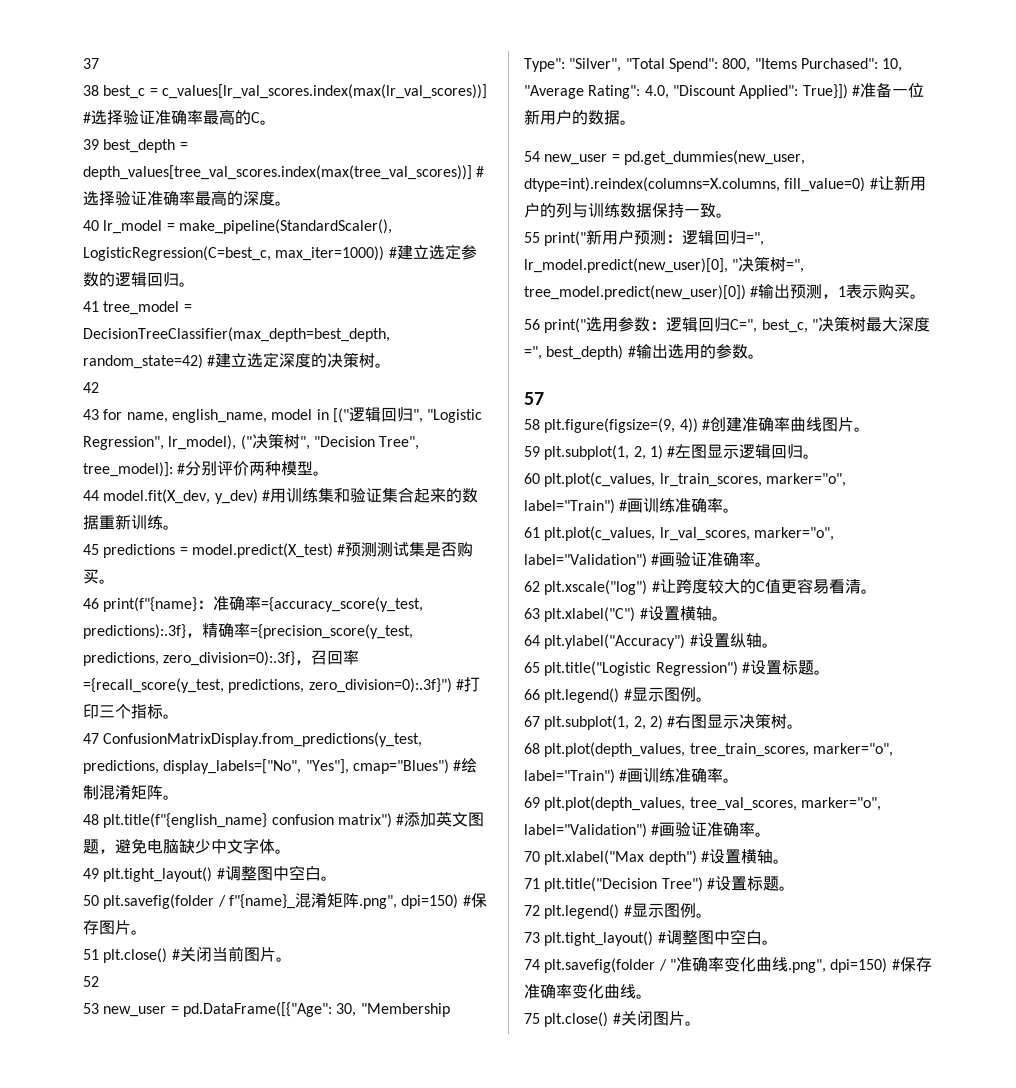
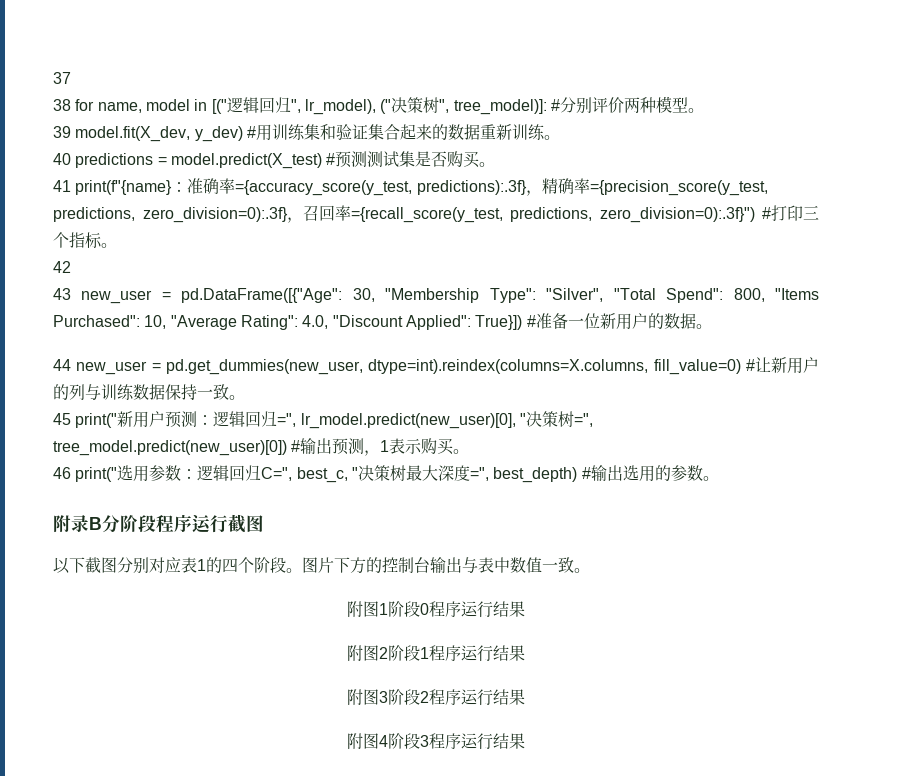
[103,84,487,99] [83,109,276,125] [83,139,188,153] [83,165,485,180] [83,190,291,206] [83,219,392,234] [83,244,477,261] [83,272,195,287] [83,301,192,315] [83,327,390,342] [83,352,392,369] [83,382,99,393] [83,409,99,420] best_c = c_values[lr_val_scores.index(max(lr_val_scores))] #选择验证准确率最高的C。 // 39 best_depth = depth_values[tree_val_scores.index(max(tree_val_scores))] #选择验证准确率最高的深度。 // 40 lr_model = make_pipeline(StandardScaler(), LogisticRegression(C=best_c, max_iter=1000)) #建立选定参数的逻辑回归。 // 41 tree_model = DecisionTreeClassifier(max_depth=best_depth, random_state=42) #建立选定深度的决策树。 // 42 // 43 -> (71, 105) none
[171,409,267,423] english_name, -> (142, 107) none
[427,409,483,423] [83,436,164,450] "Logistic Regression", -> (301, 106) none
[313,436,420,450] "Decision Tree", -> (450, 106) none
[83,490,99,501] 44 -> [53,126,71,138] 39
[83,544,99,555] 45 -> [53,153,71,165] 40
[83,598,99,609] 46 -> [53,180,71,192] 41
[83,732,423,747] [83,758,478,774] [83,784,179,800] [83,812,485,828] [83,838,291,854] [83,865,337,882] [83,892,487,909] [83,920,147,935] [83,946,292,963] [83,976,99,987] [83,1003,99,1014] 47 ConfusionMatrixDisplay.from_predictions(y_test, predictions, display_labels=["No", "Yes"], cmap="Blues") #绘制混淆矩阵。 // 48 plt.title(f"{english_name} confusion matrix") #添加英文图题，避免电脑缺少中文字体。 // 49 plt.tight_layout() #调整图中空白。 // 50 plt.savefig(folder / f"{name}_混淆矩阵.png", dpi=150) #保存图片。 // 51 plt.close() #关闭当前图片。 // 52 // 53 -> [53,261,71,273] [53,288,71,300] 42 // 43
[524,151,540,162] 54 -> [53,359,71,371] 44
[524,232,540,243] 55 -> [53,413,71,425] 45
[524,319,540,330] 56 -> [53,467,71,479] 46
[524,392,544,405] [524,417,870,433] [524,444,820,460] [524,472,846,487] [524,498,740,514] [524,526,834,541] [524,552,772,568] [524,578,877,595] [524,606,728,622] [524,633,778,649] [524,660,830,676] [524,687,712,703] [524,713,804,730] [524,742,893,757] [524,768,740,784] [524,796,881,811] [524,822,772,838] [524,849,789,865] [524,876,795,892] [524,903,712,919] [524,929,778,946] [524,957,932,973] [524,984,652,999] [524,1010,701,1027] 57 // 58 plt.figure(figsize=(9, 4)) #创建准确率曲线图片。 // 59 plt.subplot(1, 2, 1) #左图显示逻辑回归。 // 60 plt.plot(c_values, lr_train_scores, marker="o", label="Train") #画训练准确率。 // 61 plt.plot(c_values, lr_val_scores, marker="o", label="Validation") #画验证准确率。 // 62 plt.xscale("log") #让跨度较大的C值更容易看清。 // 63 plt.xlabel("C") #设置横轴。 // 64 plt.ylabel("Accuracy") #设置纵轴。 // 65 plt.title("Logistic Regression") #设置标题。 // 66 plt.legend() #显示图例。 // 67 plt.subplot(1, 2, 2) #右图显示决策树。 // 68 plt.plot(depth_values, tree_train_scores, marker="o", label="Train") #画训练准确率。 // 69 plt.plot(depth_values, tree_val_scores, marker="o", label="Validation") #画验证准确率。 // 70 plt.xlabel("Max depth") #设置横轴。 // 71 plt.title("Decision Tree") #设置标题。 // 72 plt.legend() #显示图例。 // 73 plt.tight_layout() #调整图中空白。 // 74 plt.savefig(folder / "准确率变化曲线.png", dpi=150) #保存准确率变化曲线。 // 75 plt.close() #关闭图片。 -> [53,514,264,533] [53,557,590,574] [347,601,525,618] [347,645,525,662] [347,689,525,706] [347,733,525,750] 附录B分阶段程序运行截图 // 以下截图分别对应表1的四个阶段。图片下方的控制台输出与表中数值一致。 // 附图1阶段0程序运行结果 // 附图2阶段1程序运行结果 // 附图3阶段2程序运行结果 // 附图4阶段3程序运行结果

